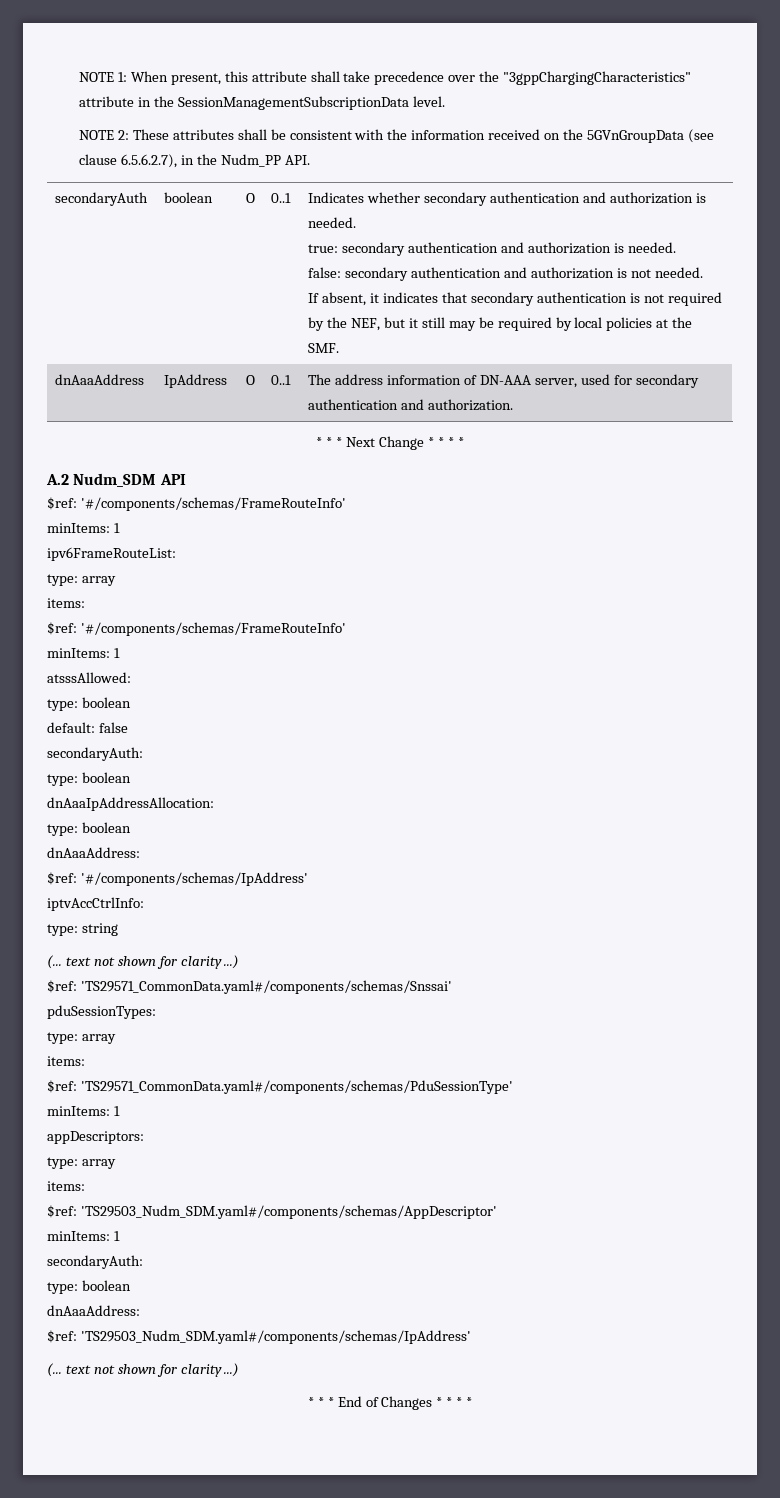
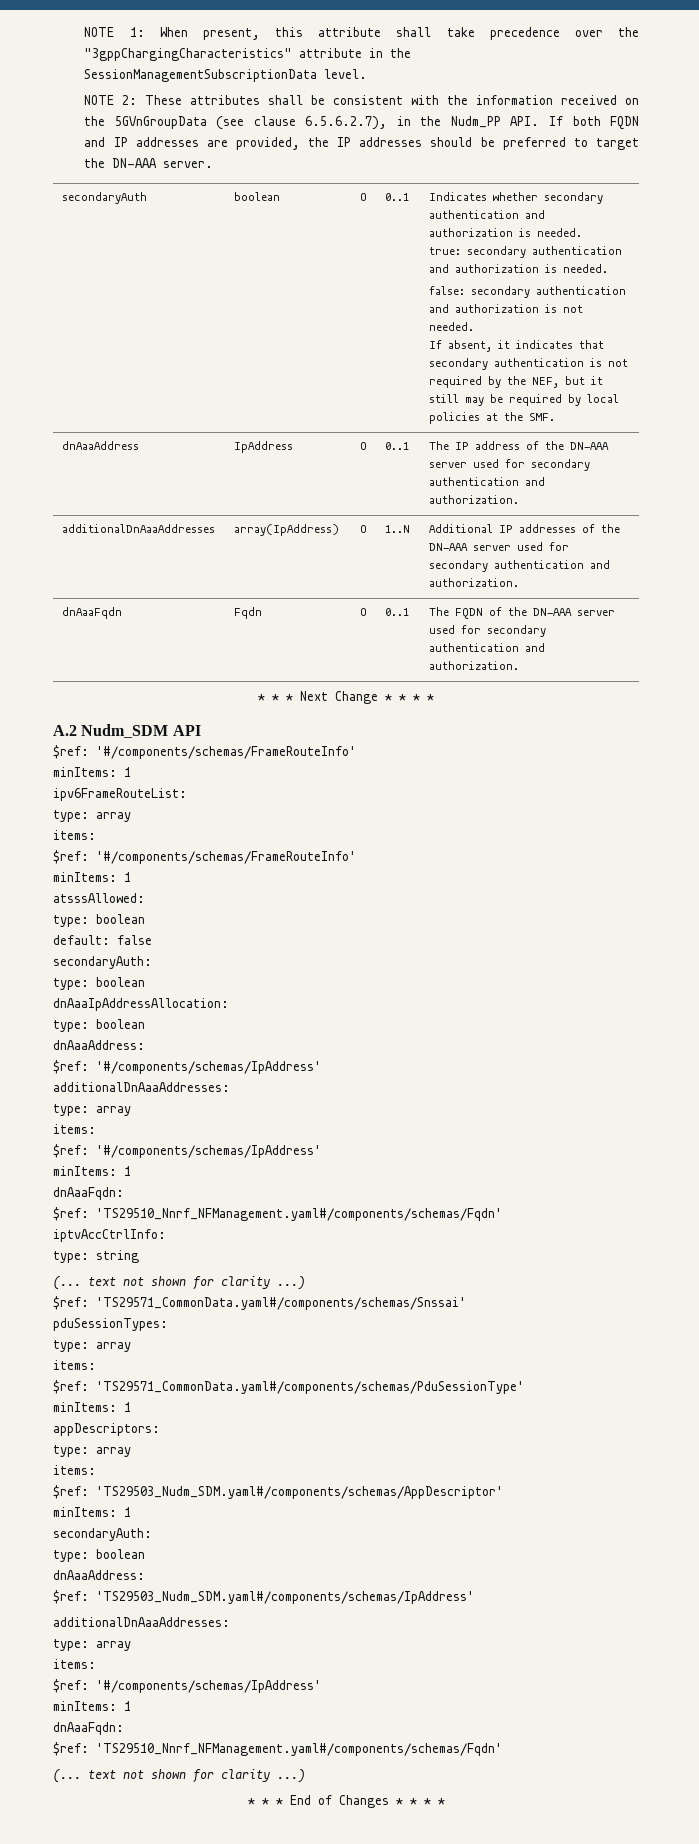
(310, 160) none -> [548,116,639,130] [84,137,639,150] [84,158,214,168] If both FQDN and IP addresses are provided, the IP addresses should be preferred to target the DN-AAA server.
[335,374,577,388] address information of DN-AAA server, -> [455,441,610,450] [429,459,591,471] [429,477,546,486] [429,495,520,504] [62,524,216,533] [234,524,340,536] [359,525,367,533] [385,525,411,533] [429,524,621,533] [429,542,570,551] [429,560,611,572] [429,578,520,587] [62,607,123,619] [234,607,263,619] [359,608,367,616] [385,608,410,616] [429,607,616,619] IP address of the DN-AAA server used for secondary authentication and authorization. // additionalDnAaaAddresses | array(IpAddress) | O | 1..N | Additional IP addresses of the DN-AAA server used for secondary authentication and authorization. // dnAaaFqdn | Fqdn | O | 0..1 | The FQDN of the DN-AAA server
(308, 879) none -> [53,1082,230,1092] [53,1104,131,1116] [53,1124,96,1134] [53,1144,321,1158] [53,1166,131,1176] [53,1187,124,1200] [53,1207,502,1221] // additionalDnAaaAddresses: // type: array // items: // $ref: '#/components/schemas/IpAddress' // minItems: 1 // dnAaaFqdn: // $ref: 'TS29510_Nnrf_NFManagement.yaml#/components/schemas/Fqdn'
(471, 1337) none -> [53,1617,230,1627] [53,1639,131,1651] [53,1659,96,1669] [53,1679,321,1693] [53,1701,131,1711] [53,1722,124,1735] [53,1742,502,1756] // additionalDnAaaAddresses: // type: array // items: // $ref: '#/components/schemas/IpAddress' // minItems: 1 // dnAaaFqdn: // $ref: 'TS29510_Nnrf_NFManagement.yaml#/components/schemas/Fqdn'

